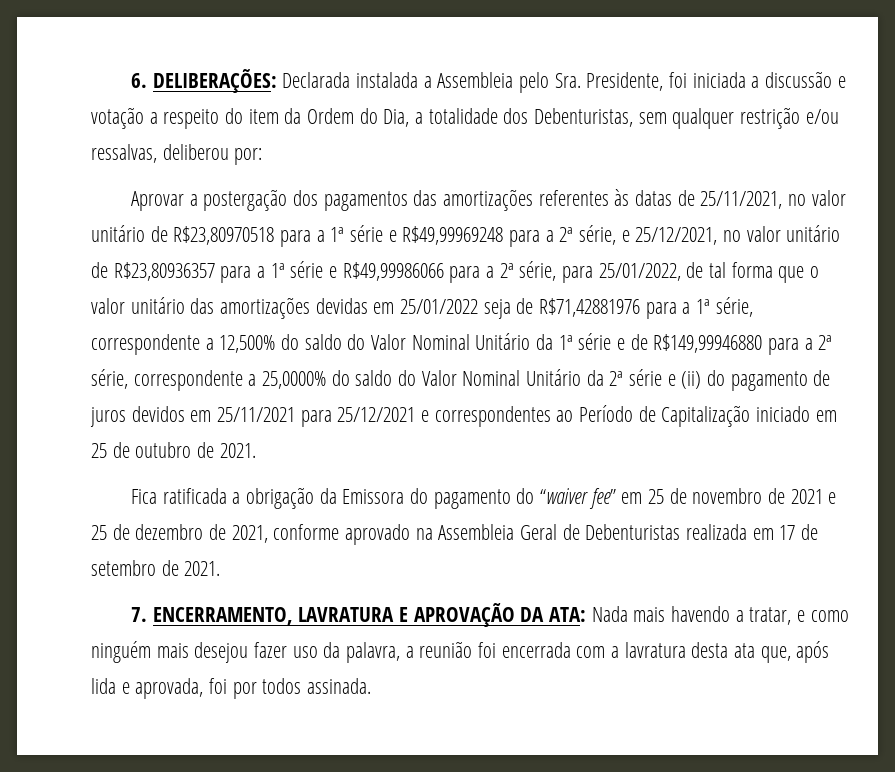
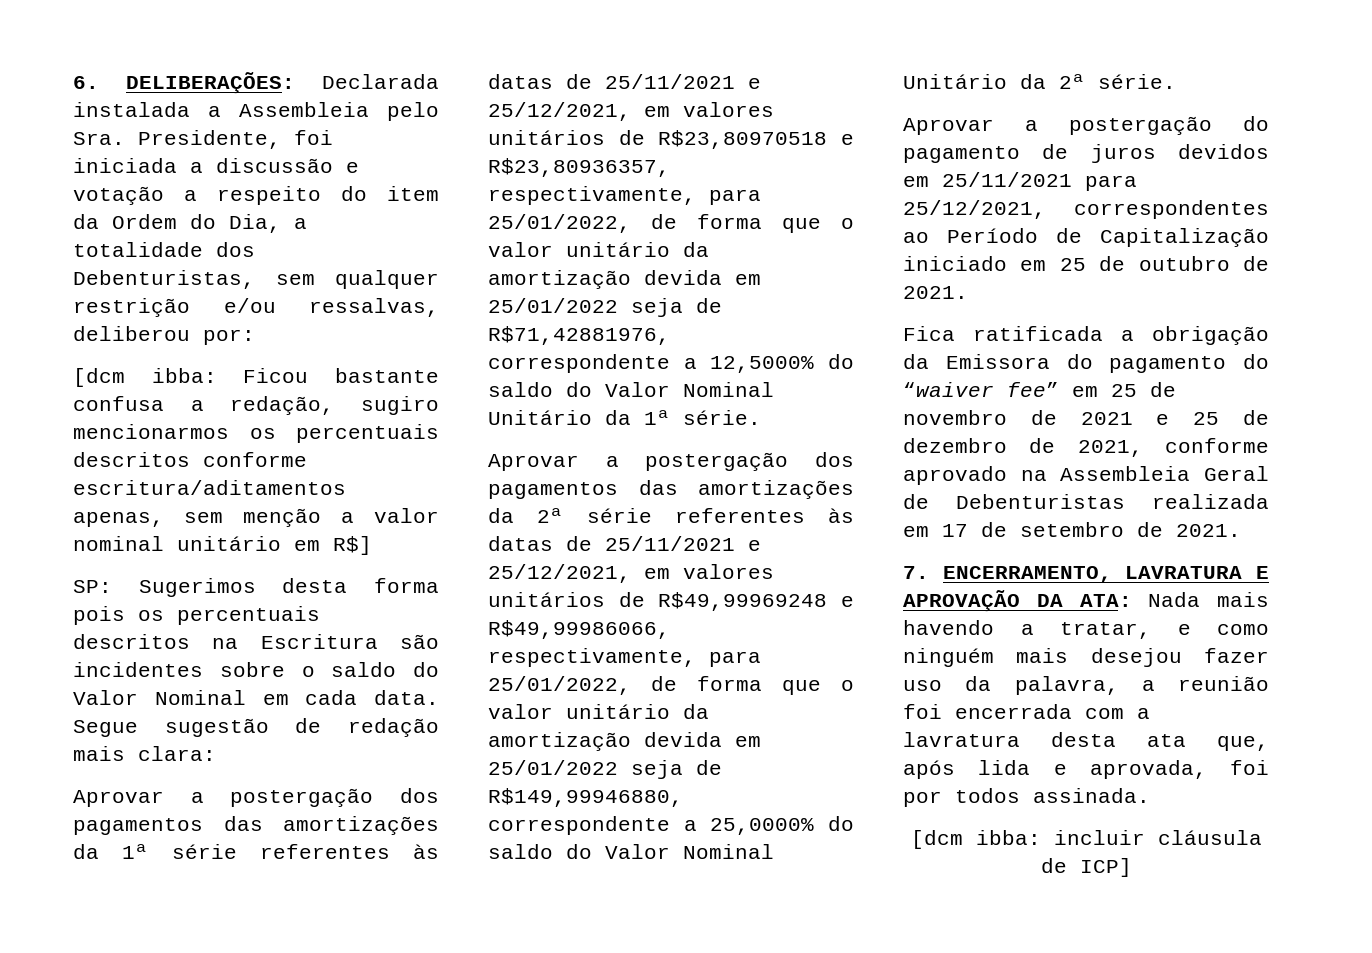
[131,189,846,211] [91,225,841,247] [91,261,820,283] [91,297,753,319] [91,334,276,355] // Aprovar a postergação dos pagamentos das amortizações referentes às datas de 25/11/2021, no valor unitário de R$23,80970518 para a 1ª série e R$49,99969248 para a 2ª série, e 25/12/2021, no valor unitário de R$23,80936357 para a 1ª série e R$49,99986066 para a 2ª série, para 25/01/2022, de tal forma que o valor unitário das amortizações devidas em 25/01/2022 seja de R$71,42881976 para a 1ª série, correspondente a 12,500% -> [73,368,439,387] [73,396,439,415] [73,424,439,443] [73,452,307,467] [73,480,346,495] [73,508,439,527] [73,536,372,555] [73,578,439,597] [73,606,320,625] [73,634,439,649] [73,662,439,677] [73,690,439,705] [73,718,439,737] [73,746,216,761] [73,788,439,807] [73,816,439,835] [73,844,439,859] [488,74,761,89] [488,102,774,121] [488,130,854,149] [488,158,670,177] [488,186,761,205] [488,214,854,233] [488,242,709,257] [488,270,761,289] [488,298,722,317] [488,326,670,345] [488,354,815,373] // [dcm ibba: Ficou bastante confusa a redação, sugiro mencionarmos os percentuais descritos conforme escritura/aditamentos apenas, sem menção a valor nominal unitário em R$] // SP: Sugerimos desta forma pois os percentuais descritos na Escritura são incidentes sobre o saldo do Valor Nominal em cada data. Segue sugestão de redação mais clara: // Aprovar a postergação dos pagamentos das amortizações da 1ª série referentes às datas de 25/11/2021 e 25/12/2021, em valores unitários de R$23,80970518 e R$23,80936357, respectivamente, para 25/01/2022, de forma que o valor unitário da amortização devida em 25/01/2022 seja de R$71,42881976, correspondente a 12,5000%
[578,333,833,355] [91,369,128,389] série e de R$149,99946880 para a 2ª série, -> [683,410,761,425] [488,452,854,471] [488,480,854,499] [488,508,854,523] [488,536,761,551] [488,564,774,583] [488,592,854,611] [488,620,670,639] [488,648,761,667] [488,676,854,695] [488,704,709,719] [488,732,761,751] [488,760,722,779] [488,788,683,807] série. // Aprovar a postergação dos pagamentos das amortizações da 2ª série referentes às datas de 25/11/2021 e 25/12/2021, em valores unitários de R$49,99969248 e R$49,99986066, respectivamente, para 25/01/2022, de forma que o valor unitário da amortização devida em 25/01/2022 seja de R$149,99946880,
[629,369,702,389] série e (ii) -> [1098,74,1176,89] [903,116,1212,135] série. // Aprovar a postergação
[337,407,430,422] 25/12/2021 e -> [903,200,1046,219] 25/12/2021,
(372, 686) none -> [910,830,1262,849] [1040,858,1132,877] // [dcm ibba: incluir cláusula de ICP]

